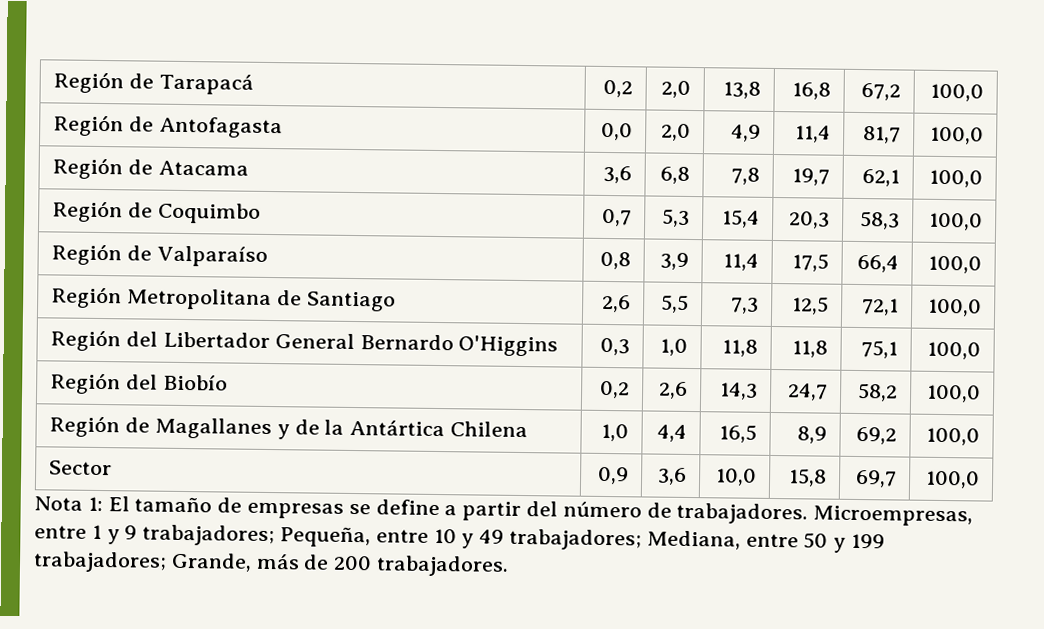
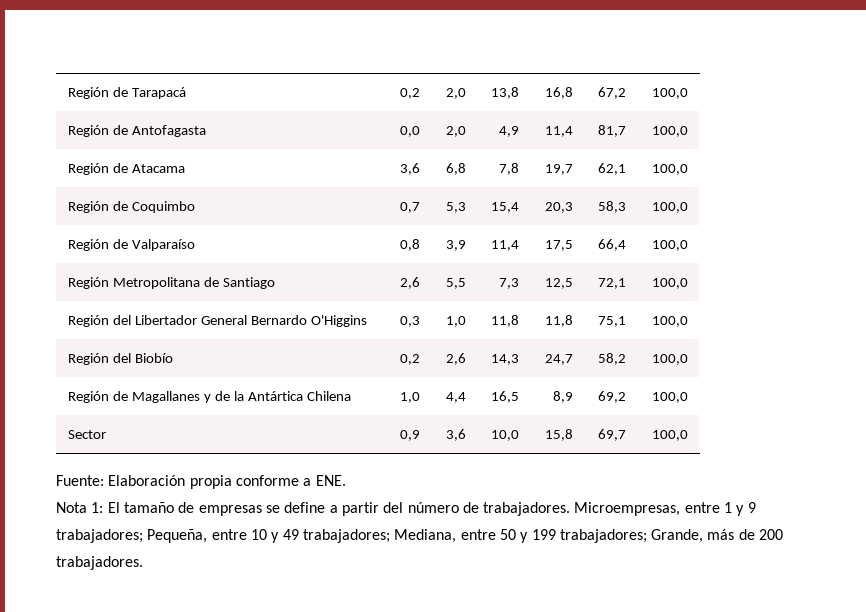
(980, 479) none -> [56,475,346,489] // Fuente: Elaboración propia conforme a ENE.

